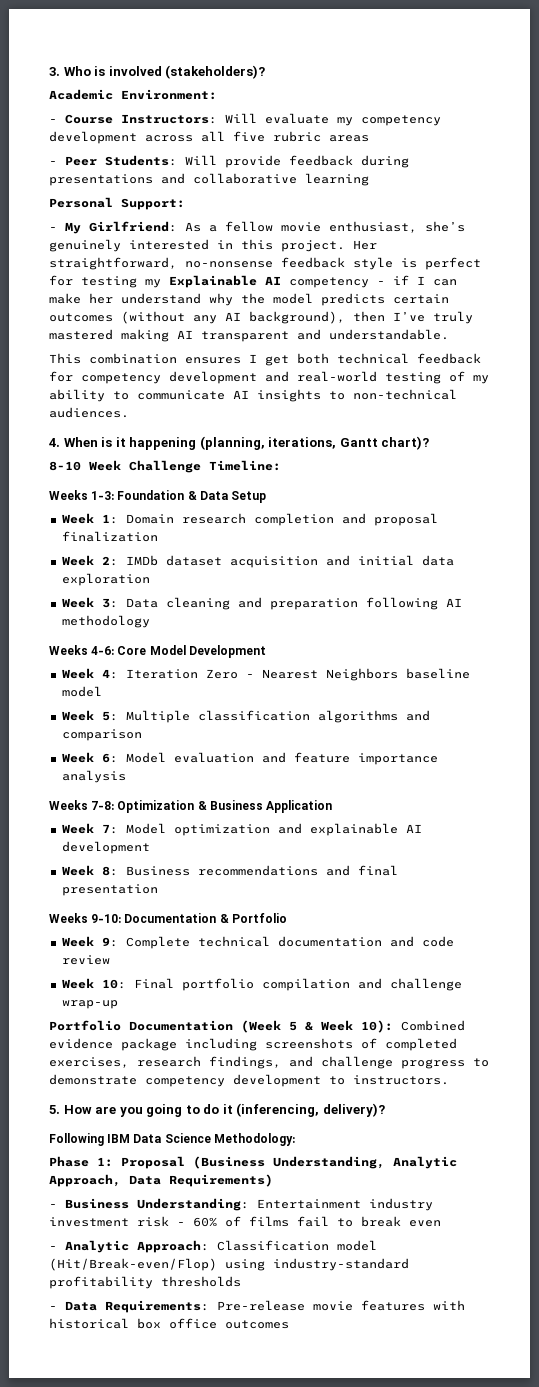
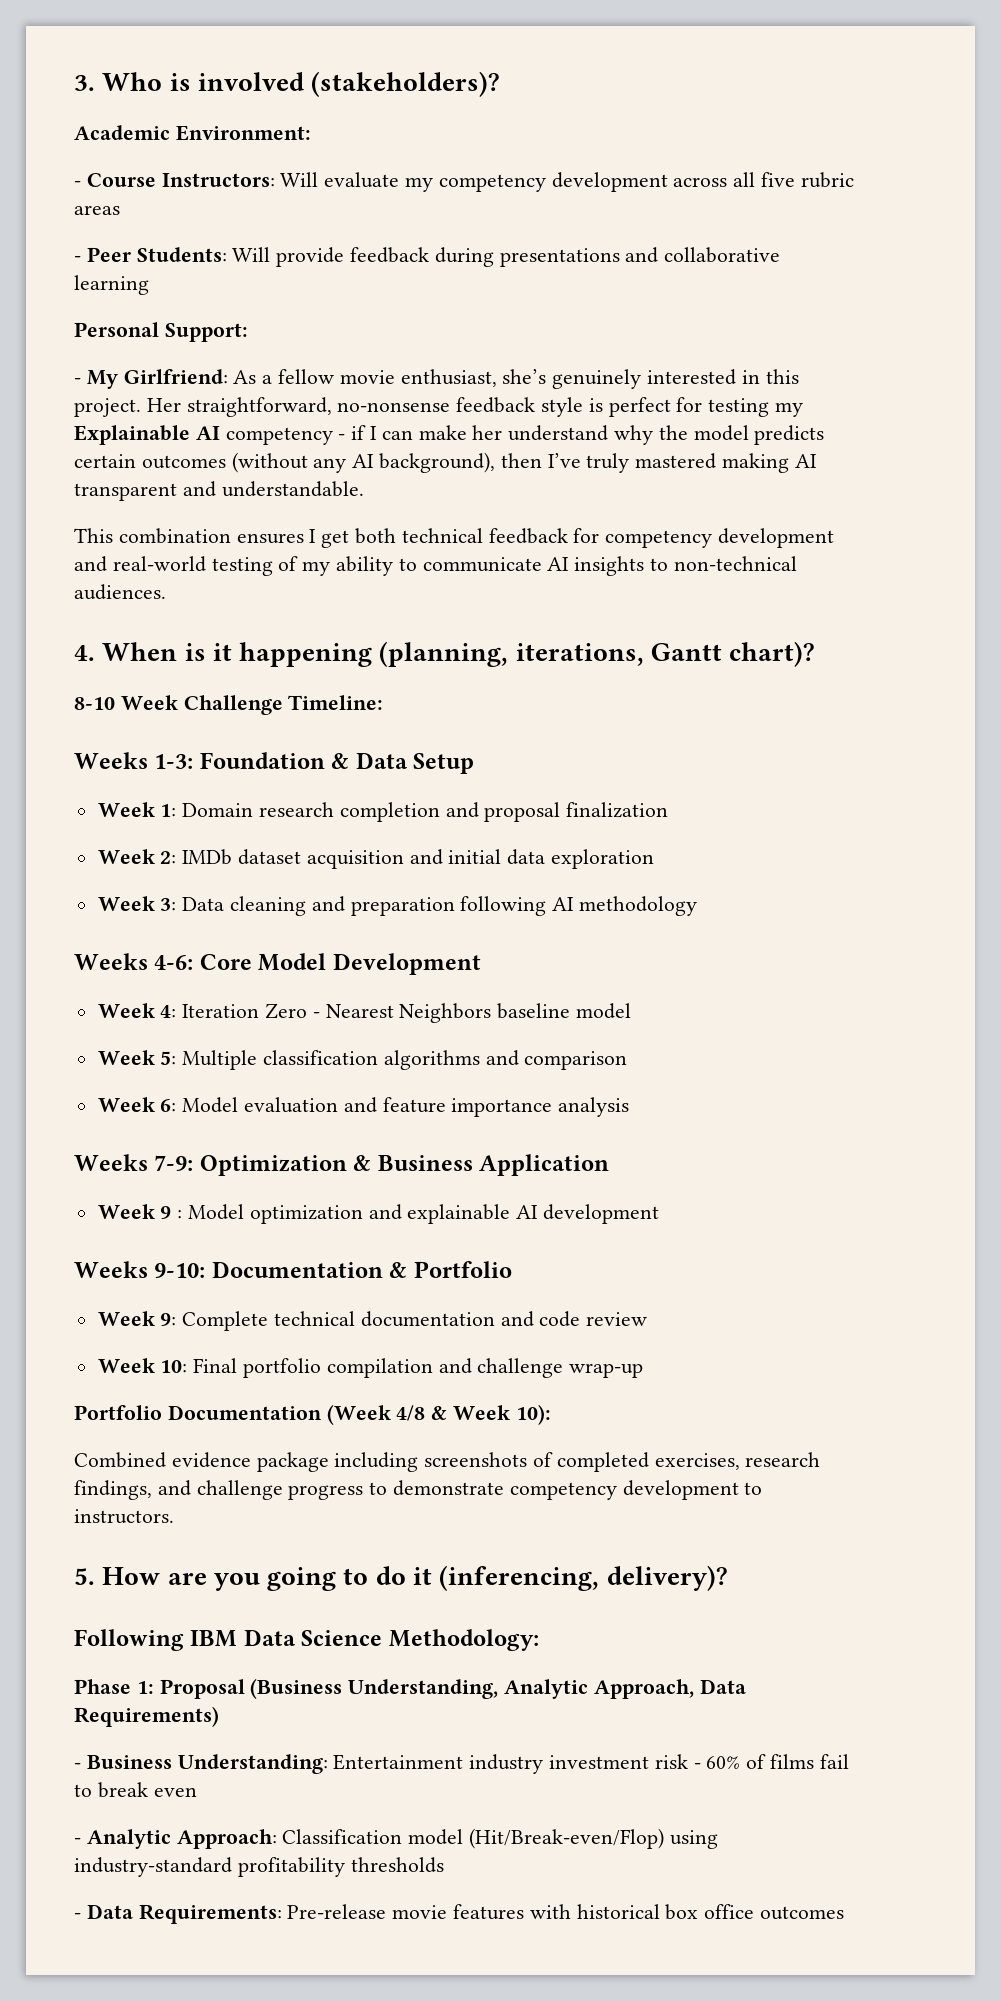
[91,801,115,810] 7-8: -> [154,1155,194,1171] 7-9:
[101,824,118,834] 7: -> [160,1206,183,1219] 9 :
[61,865,398,876] [61,884,158,896] // Week 8: Business recommendations and final presentation -> (660, 1214) none
[289,1021,297,1031] 5 -> [396,1405,426,1421] 4/8
(393, 1026) none -> (551, 1414) //

